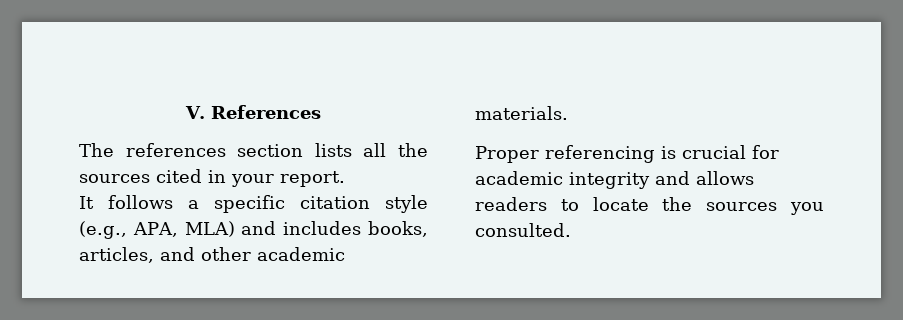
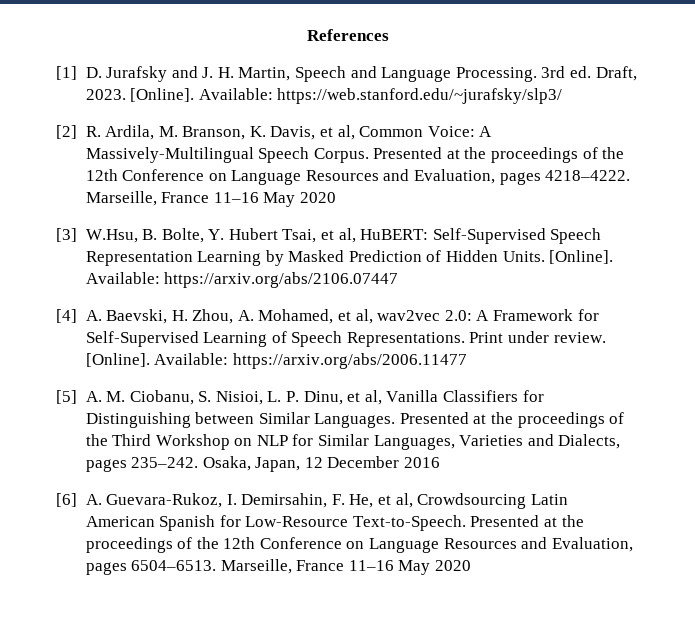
[184,106,206,119] V. -> (306, 35) none
[79,143,428,157] [79,169,345,187] [79,195,428,213] [79,221,428,239] [79,247,345,263] [475,106,568,120] [475,145,779,163] [475,171,754,189] [475,197,824,215] [475,223,571,237] The references section lists all the sources cited in your report. // It follows a specific citation style (e.g., APA, MLA) and includes books, articles, and other academic materials. // Proper referencing is crucial for academic integrity and allows readers to locate the sources you consulted. -> [56,66,637,82] [85,88,563,104] [56,125,493,140] [85,147,625,163] [85,169,631,185] [85,191,336,207] [56,228,602,244] [85,250,614,266] [85,272,399,288] [56,309,599,324] [85,331,606,347] [85,353,467,369] [56,390,544,405] [85,412,625,428] [85,434,621,450] [85,456,441,472] [56,493,568,509] [85,515,584,531] [85,537,633,553] [85,559,472,575] [1] D. Jurafsky and J. H. Martin, Speech and Language Processing. 3rd ed. Draft, 2023. [Online]. Available: https://web.stanford.edu/~jurafsky/slp3/ // [2] R. Ardila, M. Branson, K. Davis, et al, Common Voice: A Massively-Multilingual Speech Corpus. Presented at the proceedings of the 12th Conference on Language Resources and Evaluation, pages 4218–4222. Marseille, France 11–16 May 2020 // [3] W.Hsu, B. Bolte, Y. Hubert Tsai, et al, HuBERT: Self-Supervised Speech Representation Learning by Masked Prediction of Hidden Units. [Online]. Available: https://arxiv.org/abs/2106.07447 // [4] A. Baevski, H. Zhou, A. Mohamed, et al, wav2vec 2.0: A Framework for Self-Supervised Learning of Speech Representations. Print under review. [Online]. Available: https://arxiv.org/abs/2006.11477 // [5] A. M. Ciobanu, S. Nisioi, L. P. Dinu, et al, Vanilla Classifiers for Distinguishing between Similar Languages. Presented at the proceedings of the Third Workshop on NLP for Similar Languages, Varieties and Dialects, pages 235–242. Osaka, Japan, 12 December 2016 // [6] A. Guevara-Rukoz, I. Demirsahin, F. He, et al, Crowdsourcing Latin American Spanish for Low-Resource Text-to-Speech. Presented at the proceedings of the 12th Conference on Language Resources and Evaluation, pages 6504–6513. Marseille, France 11–16 May 2020

